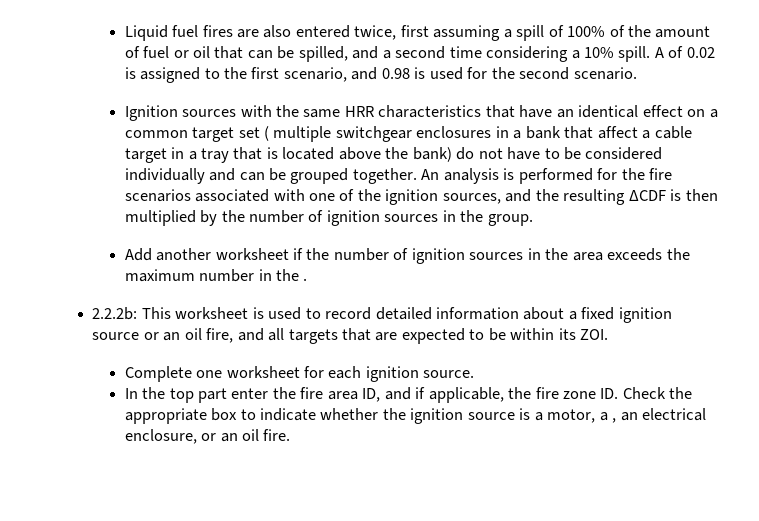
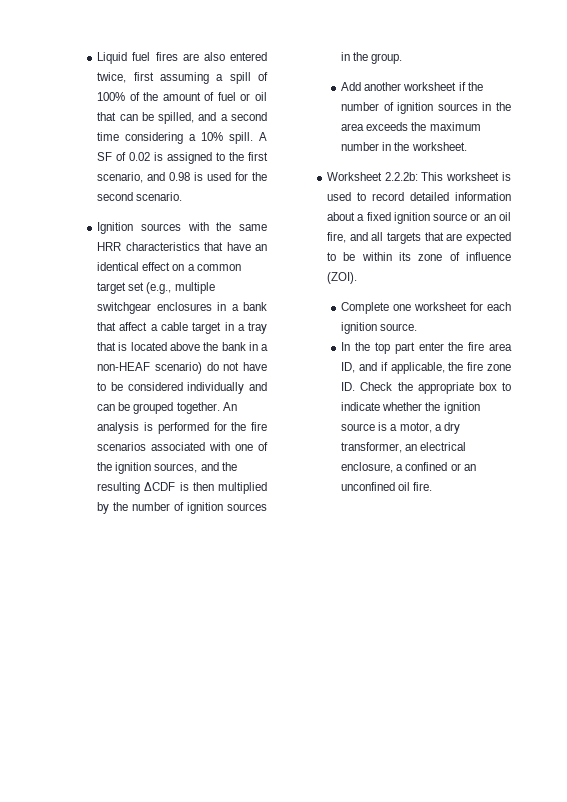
(664, 52) none -> [97,152,113,161] SF
[263,126,269,141] ( -> [146,282,172,294] (e.g.,
[412,147,452,162] bank) -> [221,342,268,351] [97,362,202,374] bank in a non-HEAF scenario)
[303,278,308,281] . // -> [411,142,467,151] [326,172,382,181] worksheet. // Worksheet
[580,329,609,340] ZOI. -> [418,252,511,261] [326,272,357,284] zone of influence (ZOI).
[612,418,617,423] , -> [443,422,460,434] [341,442,403,453] dry transformer,
[201,433,238,442] or an -> [396,462,476,471] [341,482,396,491] a confined or an unconfined

